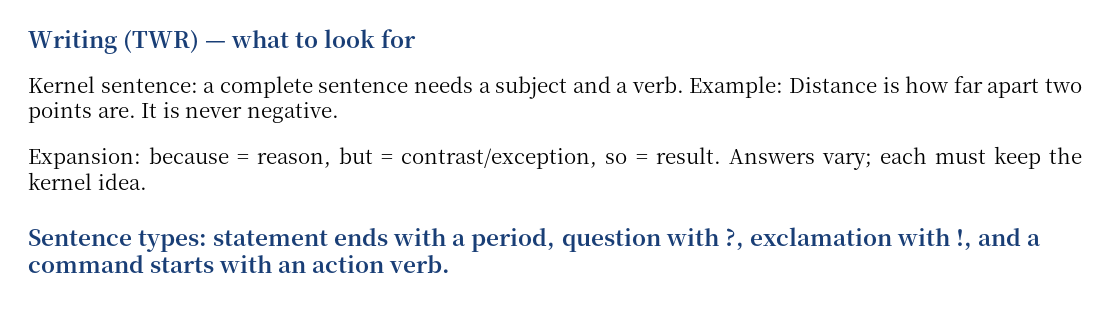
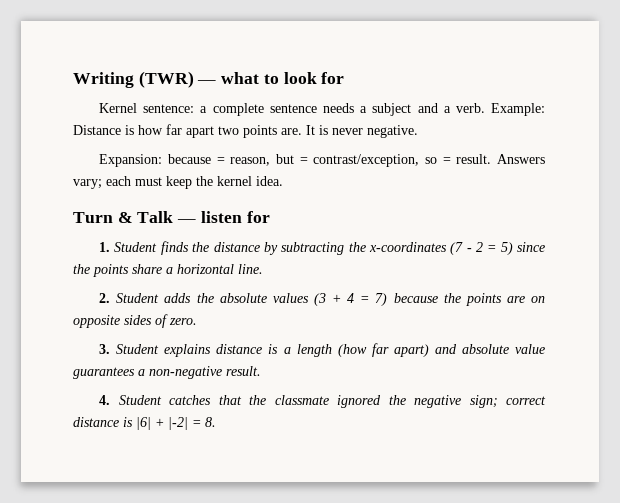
[28,227,1042,252] [28,255,451,273] Sentence types: statement ends with a period, question with ?, exclamation with !, and a command starts with an action verb. -> [73,211,270,223] [99,241,545,255] [73,264,263,277] [99,293,545,306] [73,314,197,328] [99,343,546,357] [73,366,261,379] [99,395,546,408] [73,417,216,430] Turn & Talk — listen for // 1. Student finds the distance by subtracting the x-coordinates (7 - 2 = 5) since the points share a horizontal line. // 2. Student adds the absolute values (3 + 4 = 7) because the points are on opposite sides of zero. // 3. Student explains distance is a length (how far apart) and absolute value guarantees a non-negative result. // 4. Student catches that the classmate ignored the negative sign; correct distance is |6| + |-2| = 8.

